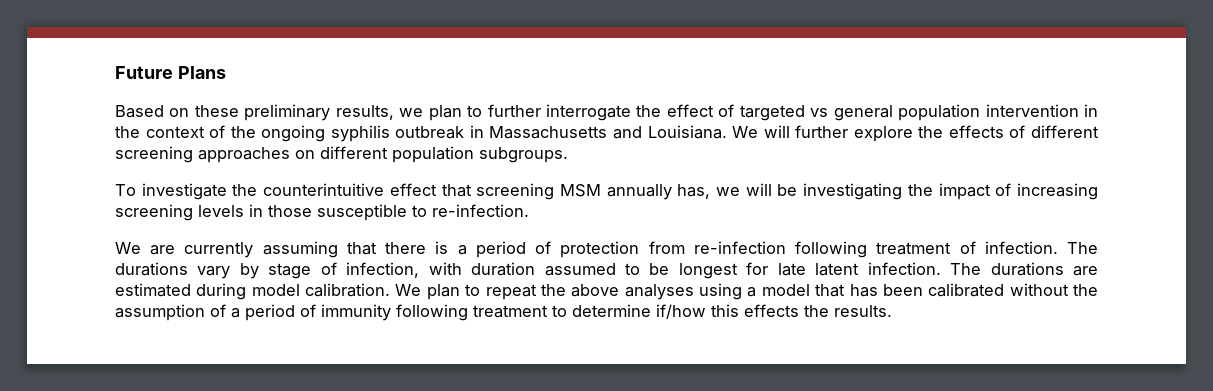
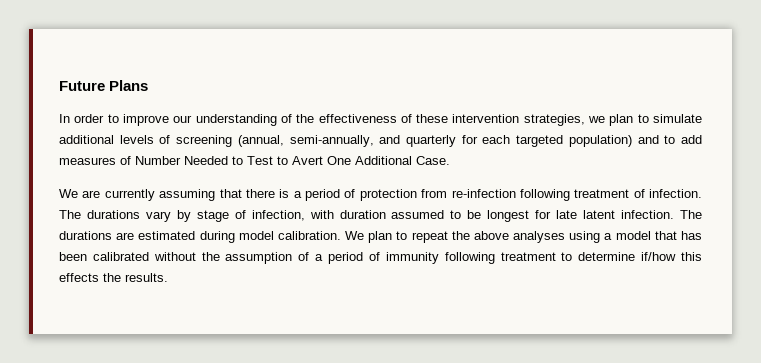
[115,104,1099,121] [115,125,1099,142] [115,146,568,163] [115,183,1099,200] [115,204,529,221] Based on these preliminary results, we plan to further interrogate the effect of targeted vs general population intervention in the context of the ongoing syphilis outbreak in Massachusetts and Louisiana. We will further explore the effects of different screening approaches on different population subgroups. // To investigate the counterintuitive effect that screening MSM annually has, we will be investigating the impact of increasing screening levels in those susceptible to re-infection. -> [59,114,702,126] [59,135,702,147] [59,156,450,165] In order to improve our understanding of the effectiveness of these intervention strategies, we plan to simulate additional levels of screening (annual, semi-annually, and quarterly for each targeted population) and to add measures of Number Needed to Test to Avert One Additional Case.

